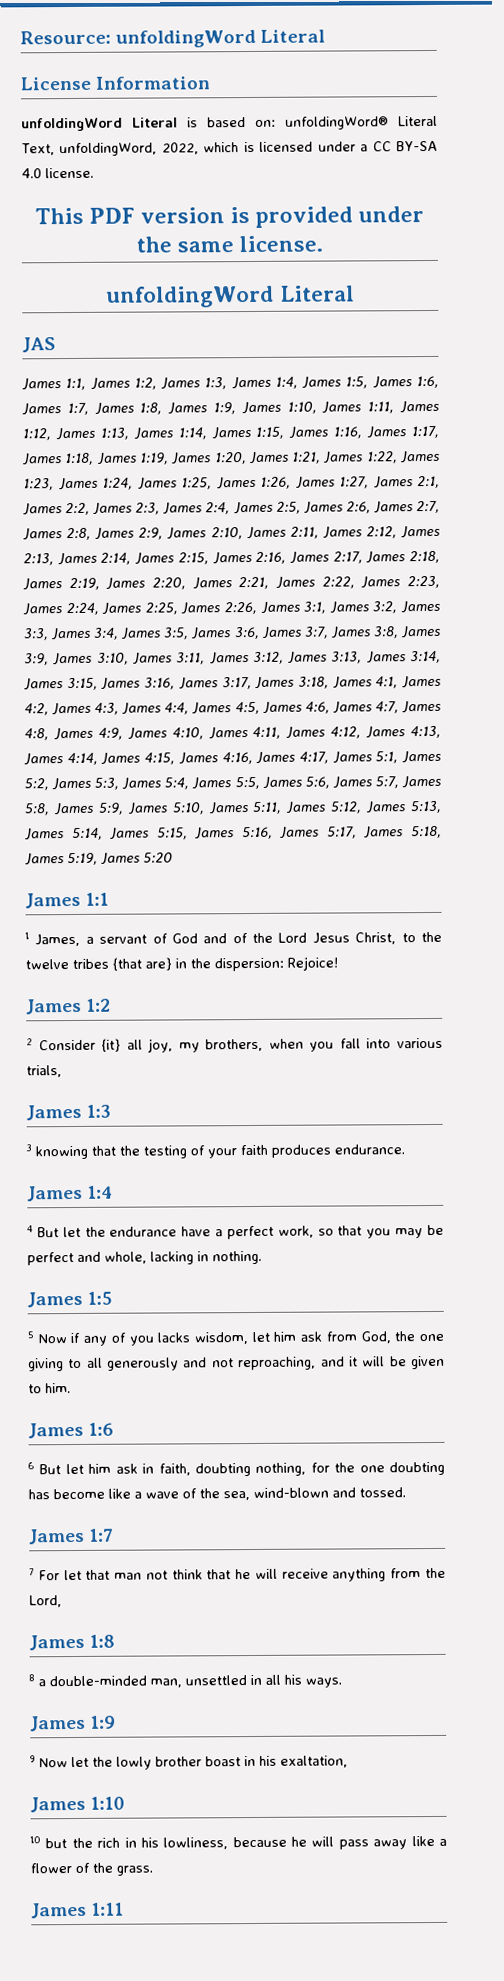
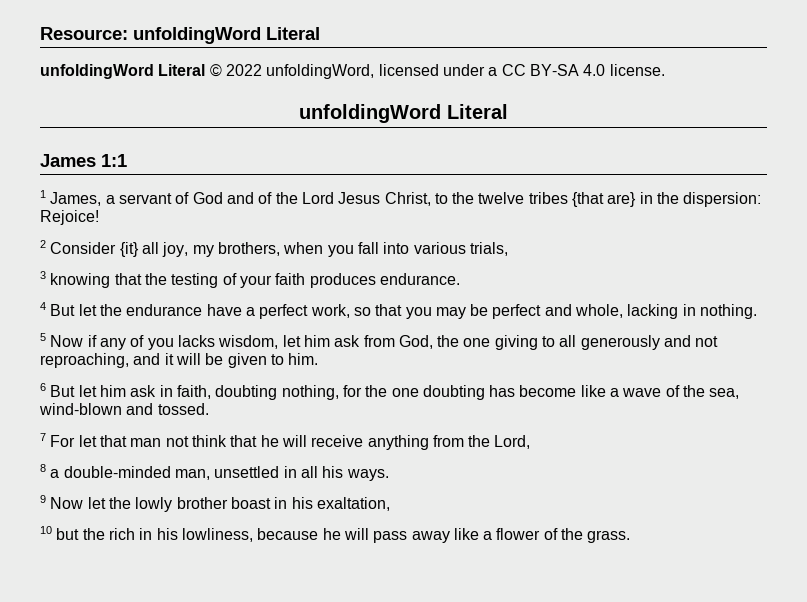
[20,76,211,91] [21,115,438,132] [21,141,255,157] // License Information // unfoldingWord Literal is based on: unfoldingWord® Literal Text, unfoldingWord, 2022, which is -> [40,64,375,79] // unfoldingWord Literal © 2022 unfoldingWord,
[34,206,425,228] [135,235,324,253] [106,285,355,308] [22,337,56,353] [21,375,439,391] [21,400,440,416] [22,425,439,441] [21,450,441,466] [23,475,440,491] [22,500,440,516] [22,525,441,541] [23,550,440,566] [22,575,441,591] [22,600,441,616] [23,625,441,641] [24,650,442,666] [23,675,441,691] [24,700,441,716] [24,725,441,741] [23,750,441,766] [24,775,441,791] [24,800,442,816] [24,825,442,841] [24,852,173,866] This PDF version is provided under the same license. // unfoldingWord Literal // JAS // James 1:1, James 1:2, James 1:3, James 1:4, James 1:5, James 1:6, James 1:7, James 1:8, James 1:9, James 1:10, James 1:11, James 1:12, James 1:13, James 1:14, James 1:15, James 1:16, James 1:17, James 1:18, James 1:19, James 1:20, James 1:21, James 1:22, James 1:23, James 1:24, James 1:25, James 1:26, James 1:27, James 2:1, James 2:2, James 2:3, James 2:4, James 2:5, James 2:6, James 2:7, James 2:8, James 2:9, James 2:10, James 2:11, James 2:12, James 2:13, James 2:14, James 2:15, James 2:16, James 2:17, James 2:18, James 2:19, James 2:20, James 2:21, James 2:22, James 2:23, James 2:24, James 2:25, James 2:26, James 3:1, James 3:2, James 3:3, James 3:4, James 3:5, James 3:6, James 3:7, James 3:8, James 3:9, James 3:10, James 3:11, James 3:12, James 3:13, James 3:14, James 3:15, James 3:16, James 3:17, James 3:18, James 4:1, James 4:2, James 4:3, James 4:4, James 4:5, James 4:6, James 4:7, James 4:8, James 4:9, James 4:10, James 4:11, James 4:12, James 4:13, James 4:14, James 4:15, James 4:16, James 4:17, James 5:1, James 5:2, James 5:3, James 5:4, James 5:5, James 5:6, James 5:7, James 5:8, James 5:9, James 5:10, James 5:11, James 5:12, James 5:13, James 5:14, James 5:15, James 5:16, James 5:17, James 5:18, James 5:19, James 5:20 -> [299,104,508,123] unfoldingWord Literal
[26,998,112,1015] // James 1:2 -> (99, 217) none
[26,1104,112,1121] // James 1:3 -> (508, 249) none
[27,1185,114,1202] // James 1:4 -> (460, 279) none
[27,1291,113,1308] // James 1:5 -> (758, 311) none
[28,1422,115,1439] // James 1:6 -> (319, 359) none
[29,1528,115,1545] // James 1:7 -> (209, 409) none
[29,1634,116,1651] // James 1:8 -> (531, 442) none
[30,1715,117,1732] // James 1:9 -> (389, 475) none
[30,1796,126,1813] // James 1:10 -> (390, 504) none
[31,1902,125,1919] // James 1:11 -> (631, 536) none

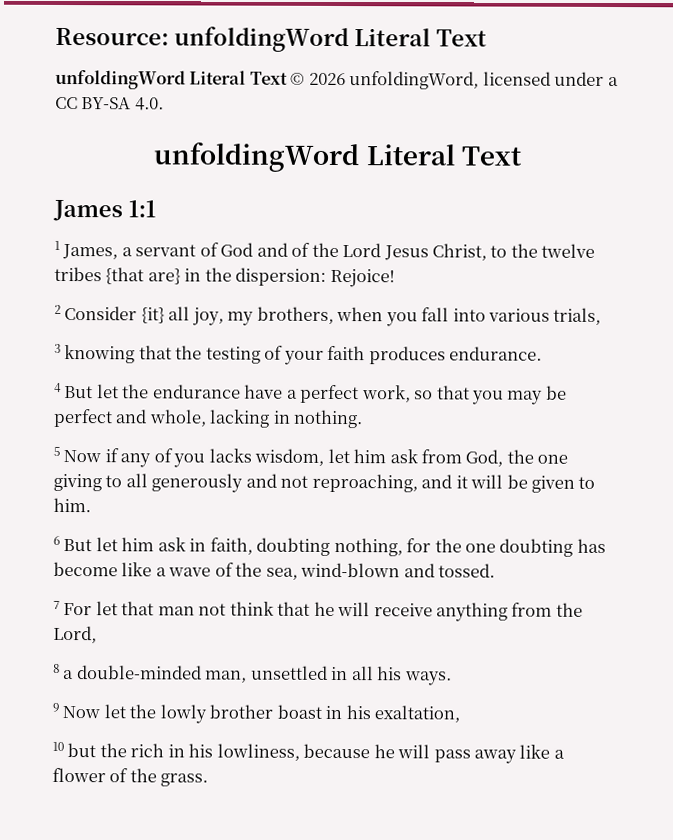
[40,64,262,79] // unfoldingWord Literal © 2022 -> [436,29,487,47] [55,69,346,90] Text // unfoldingWord Literal Text © 2026
[583,64,665,76] [299,104,508,123] 4.0 license. // unfoldingWord Literal -> [134,97,164,111] [153,142,523,173] 4.0. // unfoldingWord Literal Text

